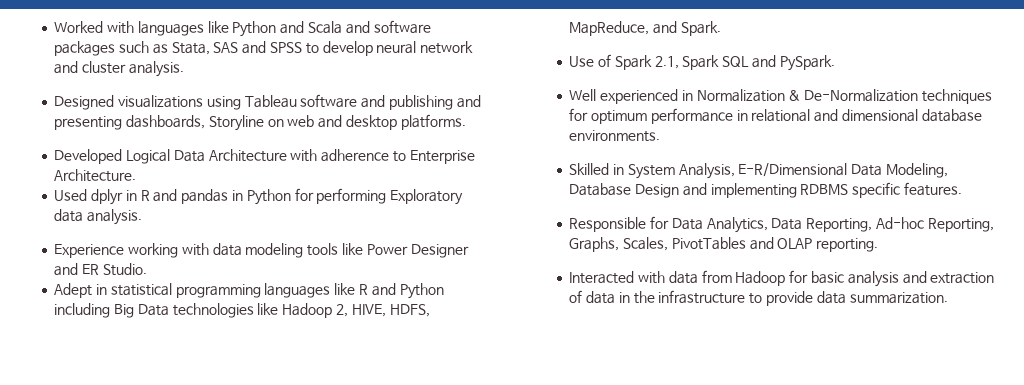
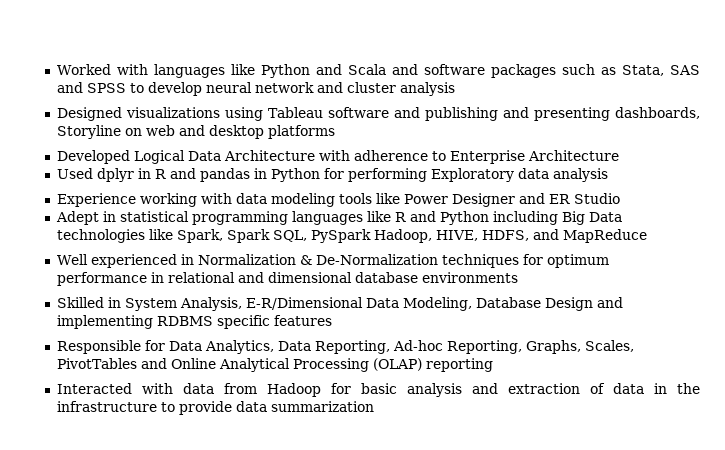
[128,61,184,77] analysis. -> [399,82,455,96] analysis
[400,114,466,130] platforms. -> [267,125,335,139] platforms
[54,169,137,182] Architecture. -> [527,150,619,161] Architecture
[87,209,143,225] analysis. -> [552,168,608,182] analysis
[102,263,147,276] Studio. -> [573,193,620,204] Studio
[282,303,430,318] [569,21,721,36] [569,54,835,71] Hadoop 2, HIVE, HDFS, MapReduce, and Spark. // Use of Spark 2.1, Spark SQL and PySpark. -> [176,229,647,243] Spark, Spark SQL, PySpark Hadoop, HIVE, HDFS, and MapReduce
[569,130,661,142] environments. -> [421,272,518,283] environments
[904,182,963,196] features. -> [273,315,332,326] features
[777,238,879,252] OLAP reporting. -> [170,358,493,372] Online Analytical Processing (OLAP) reporting
[849,292,948,304] summarization. -> [270,401,374,412] summarization

